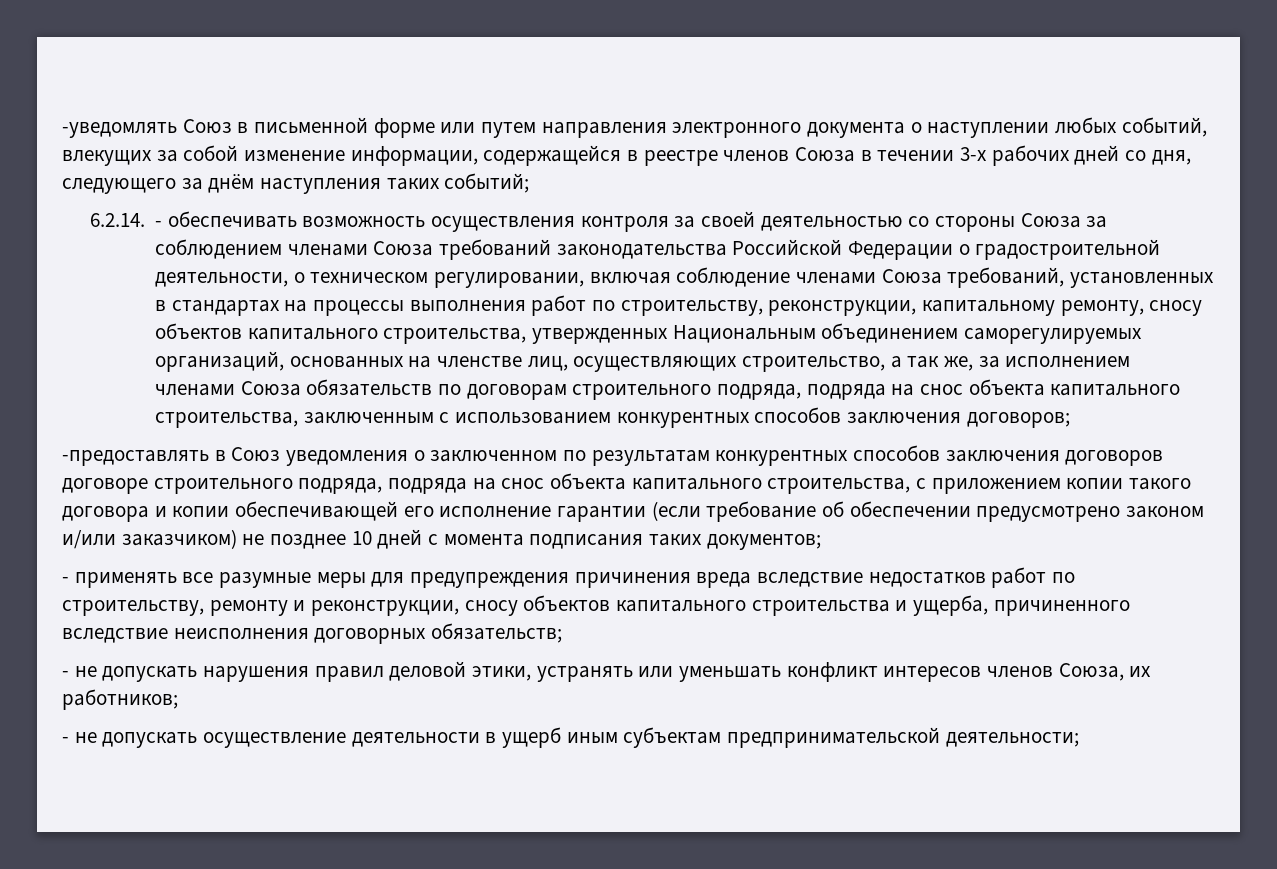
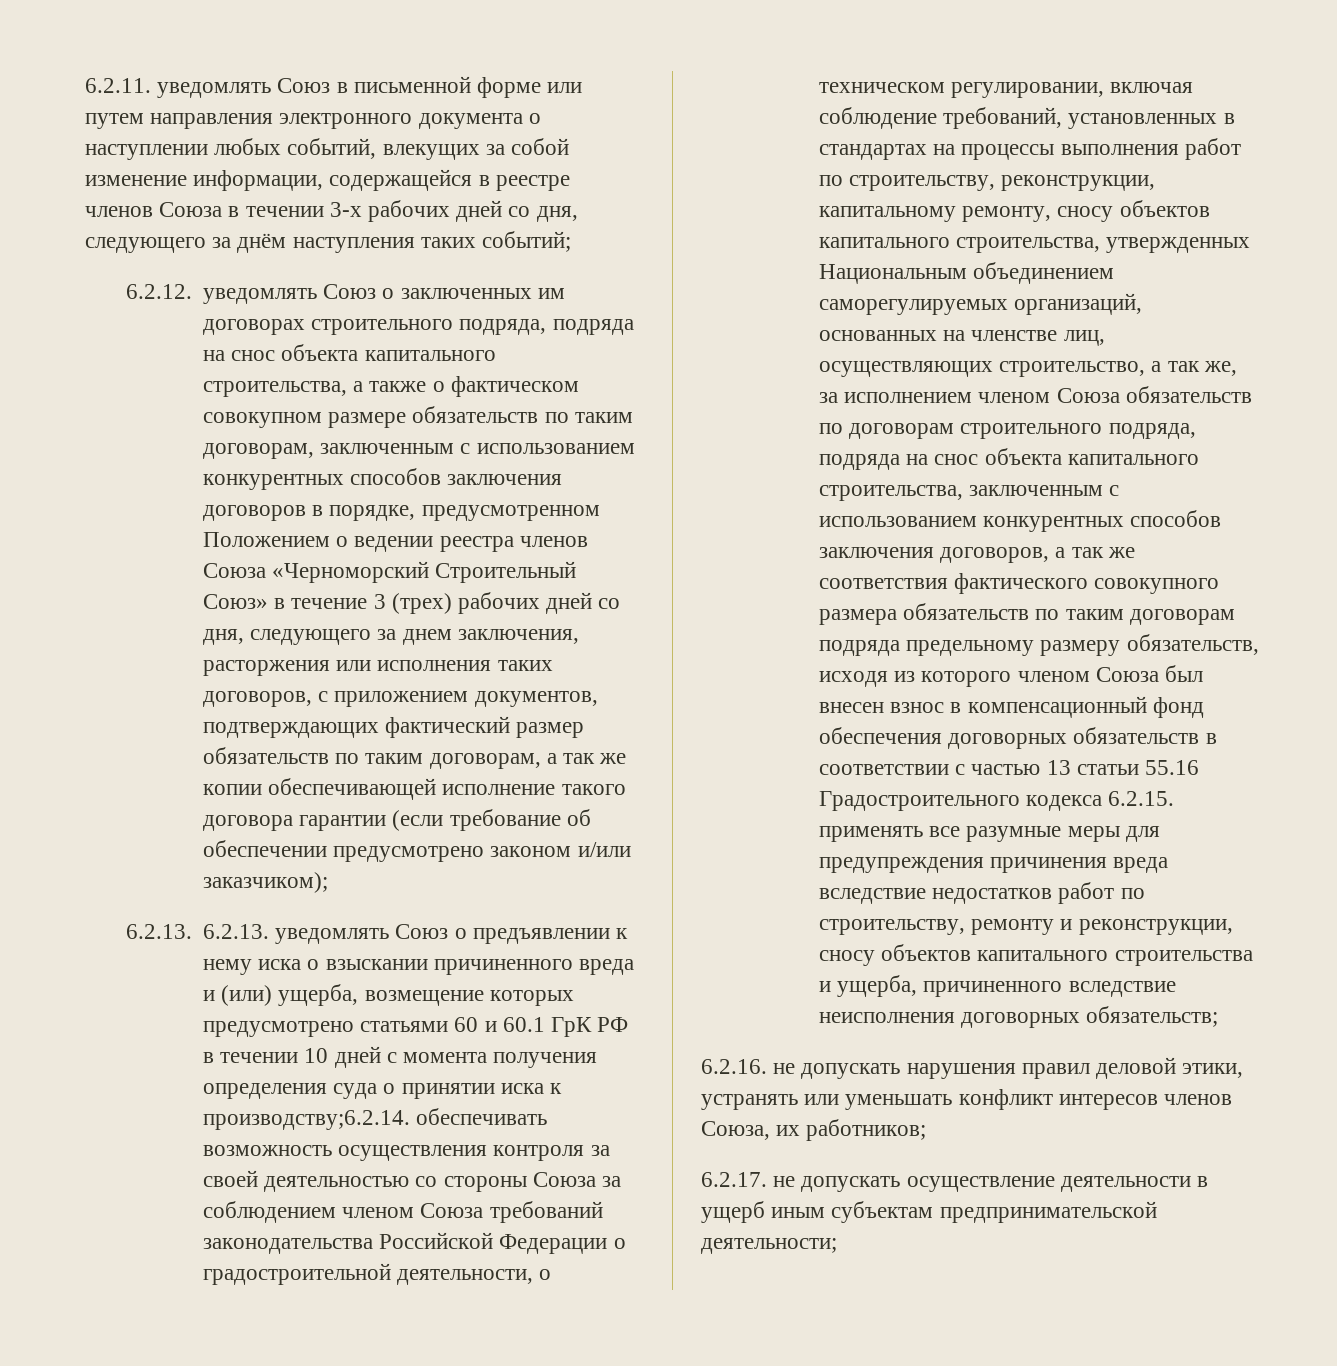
[62,122,177,138] -уведомлять -> [85,78,272,98] 6.2.11. уведомлять
[89,213,163,227] 6.2.14. - -> [125,284,565,304] [203,319,634,335] [203,344,496,361] [203,376,579,397] [203,406,633,428] [203,443,635,459] [203,468,563,490] [203,505,600,521] [203,532,588,552] [203,561,577,583] [203,592,621,614] [203,629,579,645] [203,660,553,676] [203,691,598,707] [203,716,585,738] [203,747,627,769] [203,778,626,800] [203,809,591,831] [203,840,631,862] [203,872,329,893] [125,924,629,944] [203,959,635,975] [203,984,574,1006] [203,1017,629,1037] [203,1046,598,1068] [203,1083,563,1099] [203,1110,411,1130] 6.2.12. уведомлять Союз о заключенных им договорах строительного подряда, подряда на снос объекта капитального строительства, а также о фактическом совокупном размере обязательств по таким договорам, заключенным с использованием конкурентных способов заключения договоров в порядке, предусмотренном Положением о ведении реестра членов Союза «Черноморский Строительный Союз» в течение 3 (трех) рабочих дней со дня, следующего за днем заключения, расторжения или исполнения таких договоров, с приложением документов, подтверждающих фактический размер обязательств по таким договорам, а так же копии обеспечивающей исполнение такого договора гарантии (если требование об обеспечении предусмотрено законом и/или заказчиком); // 6.2.13. 6.2.13. уведомлять Союз о предъявлении к нему иска о взыскании причиненного вреда и (или) ущерба, возмещение которых предусмотрено статьями 60 и 60.1 ГрК РФ в течении 10 дней с момента получения определения суда о принятии иска к производству;6.2.14.
[287,244,368,256] членами -> [342,1207,415,1218] членом
[796,269,942,284] членами Союза -> (938, 118) none
[155,384,236,396] членами -> [978,392,1051,403] членом
[966,412,1070,428] [62,445,1164,466] [62,473,1192,494] [62,501,1205,522] [62,529,821,550] [62,577,69,583] договоров; // -предоставлять в Союз уведомления о заключенном по результатам конкурентных способов заключения договоров договоре строительного подряда, подряда на снос объекта капитального строительства, с приложением копии такого договора и копии обеспечивающей его исполнение гарантии (если требование об обеспечении предусмотрено законом и/или заказчиком) не позднее 10 дней с момента подписания таких документов; // - -> [940,547,1135,563] [819,573,1220,594] [819,603,1235,625] [819,634,1259,656] [819,665,1204,687] [819,696,1204,718] [819,727,1217,749] [819,760,1200,775] [819,791,1175,811] договоров, а так же соответствия фактического совокупного размера обязательств по таким договорам подряда предельному размеру обязательств, исходя из которого членом Союза был внесен взнос в компенсационный фонд обеспечения договорных обязательств в соответствии с частью 13 статьи 55.16 Градостроительного кодекса 6.2.15.
[62,671,69,677] - -> [701,1059,767,1074] 6.2.16.
[62,737,69,743] - -> [701,1172,767,1187] 6.2.17.

